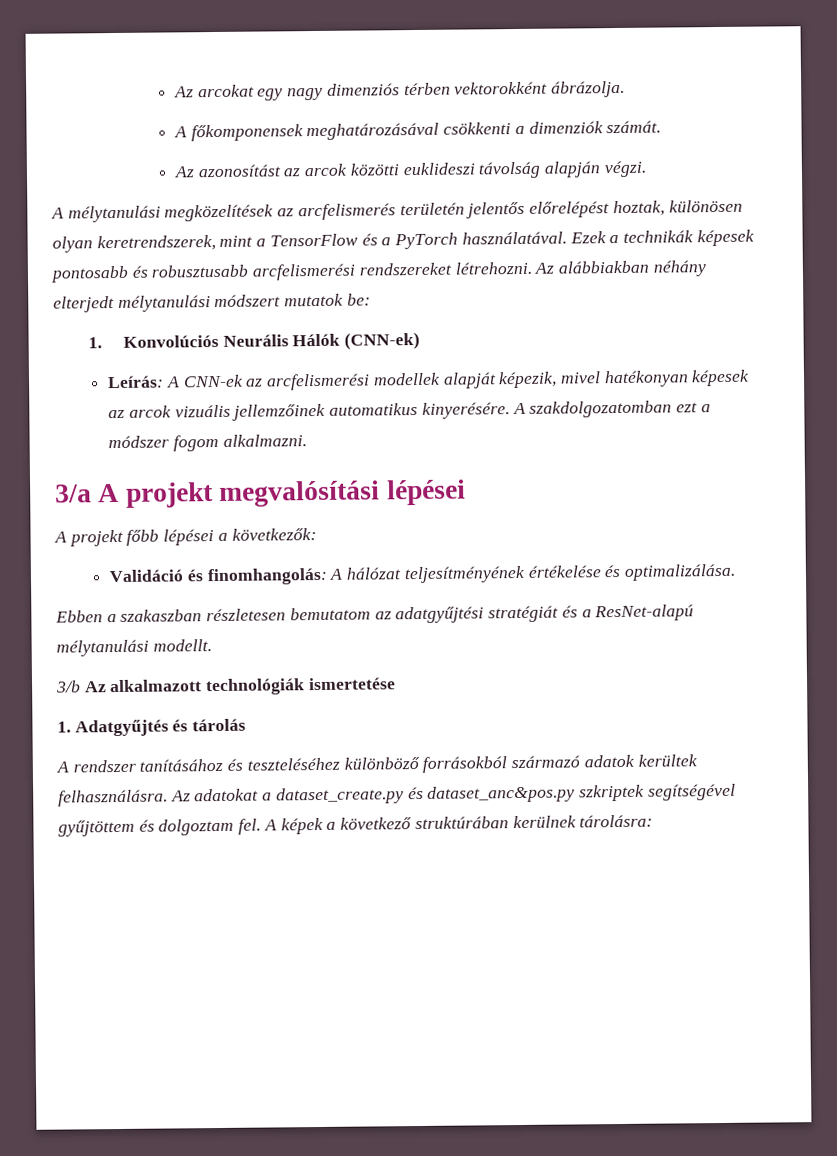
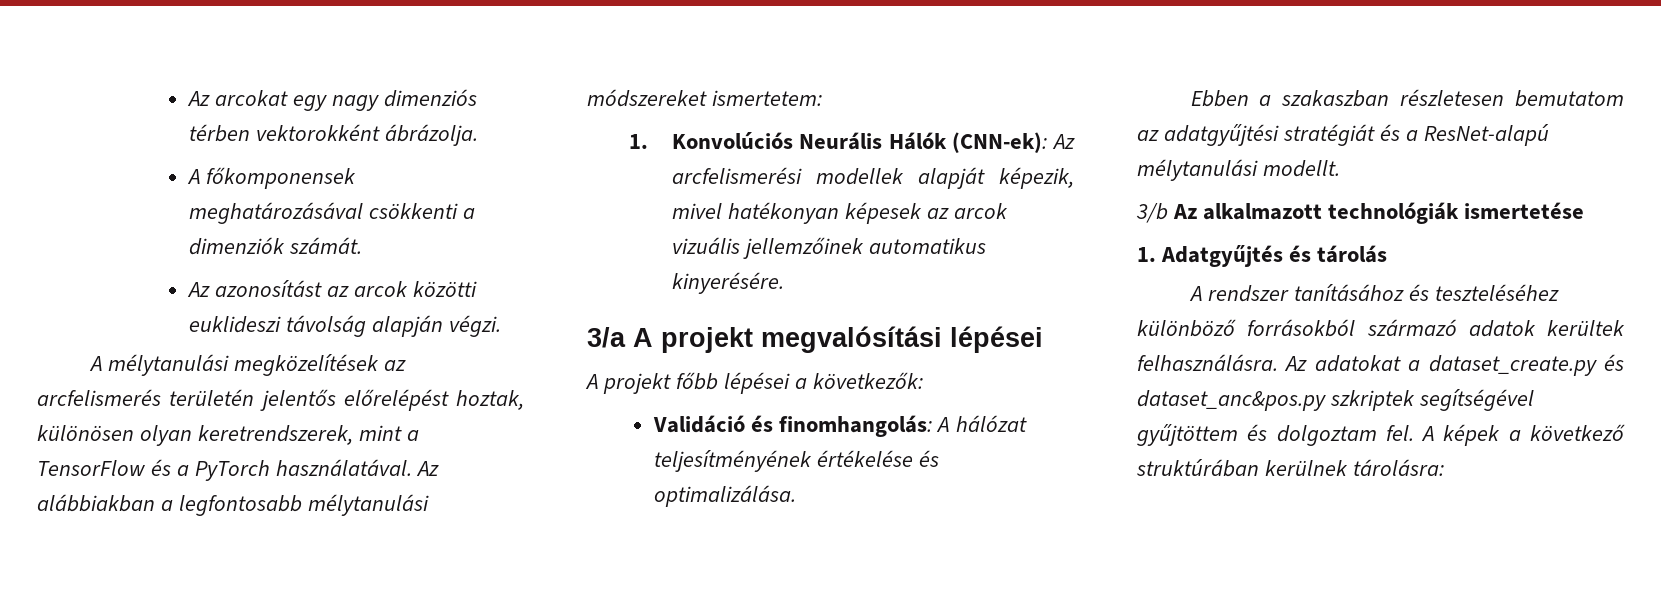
[569,229,755,247] [50,260,707,283] [53,293,371,313] Ezek a technikák képesek pontosabb és robusztusabb arcfelismerési rendszereket létrehozni. Az alábbiakban néhány elterjedt mélytanulási módszert mutatok be: -> [416,461,440,476] [37,494,430,516] [587,89,823,107] Az alábbiakban a legfontosabb mélytanulási módszereket ismertetem:
[343,331,420,350] [107,374,264,389] (CNN-ek) // Leírás: A CNN-ek az -> [952,132,1075,153] (CNN-ek): Az
[512,400,711,418] [108,434,307,452] A szakdolgozatomban ezt a módszer fogom alkalmazni. -> (784, 283) none

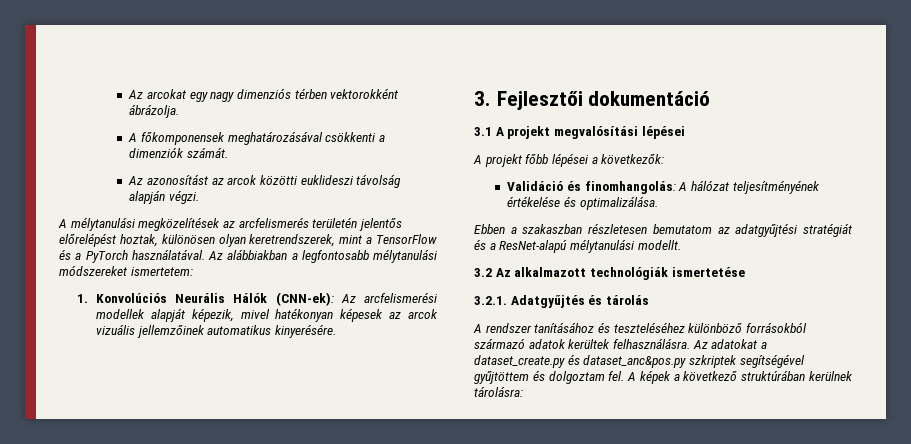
[587,327,626,348] 3/a -> [474,91,711,110] [474,127,492,136] 3. Fejlesztői dokumentáció // 3.1
[1136,203,1168,223] 3/b -> [474,268,492,277] 3.2
[1137,247,1156,262] 1. -> [474,296,507,305] 3.2.1.

